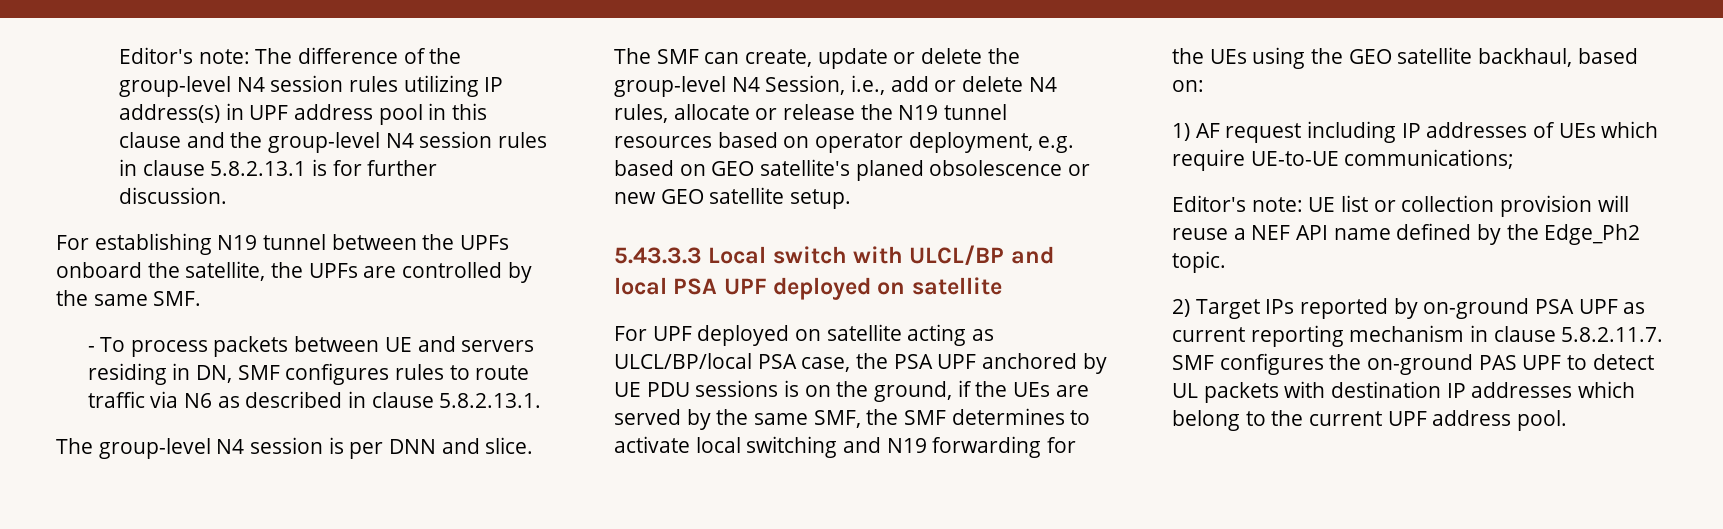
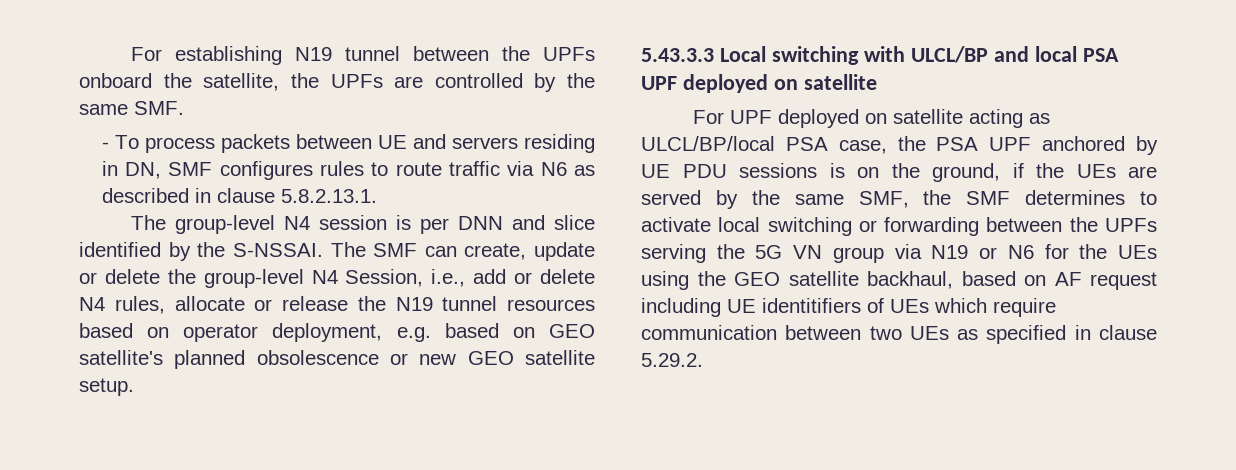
[118,47,462,64] [118,75,504,97] [118,103,488,125] [118,131,548,153] [118,159,438,176] [118,187,227,204] Editor's note: The difference of the group-level N4 session rules utilizing IP address(s) in UPF address pool in this clause and the group-level N4 session rules in clause 5.8.2.13.1 is for further discussion. // -> (130, 54) none
[485,437,534,454] slice. -> [553,215,595,230] [79,242,323,261] slice identified by the S-NSSAI.
[855,160,924,181] planed -> [174,350,246,369] planned
[772,246,847,264] switch -> [771,46,859,65] switching
[843,436,1042,458] and N19 forwarding -> [858,217,1157,236] [641,244,1034,263] or forwarding between the UPFs serving the 5G VN group via N19 or N6
[1172,80,1204,92] [1172,123,1190,141] on: // 1) -> [1024,275,1046,286] on
[1401,122,1528,138] IP addresses -> [727,298,861,313] UE identitifiers
[1250,149,1515,169] [1172,195,1629,217] [1172,223,1641,245] [1172,251,1226,273] [1172,298,1646,319] [1172,325,1664,347] [1172,353,1654,375] [1172,381,1636,403] [1172,410,1568,431] UE-to-UE communications; // Editor's note: UE list or collection provision will reuse a NEF API name defined by the Edge_Ph2 topic. // 2) Target IPs reported by on-ground PSA UPF as current reporting mechanism in clause 5.8.2.11.7. SMF configures the on-ground PAS UPF to detect UL packets with destination IP addresses which belong to the current UPF address pool. -> [641,325,1157,344] [641,353,703,367] communication between two UEs as specified in clause 5.29.2.

